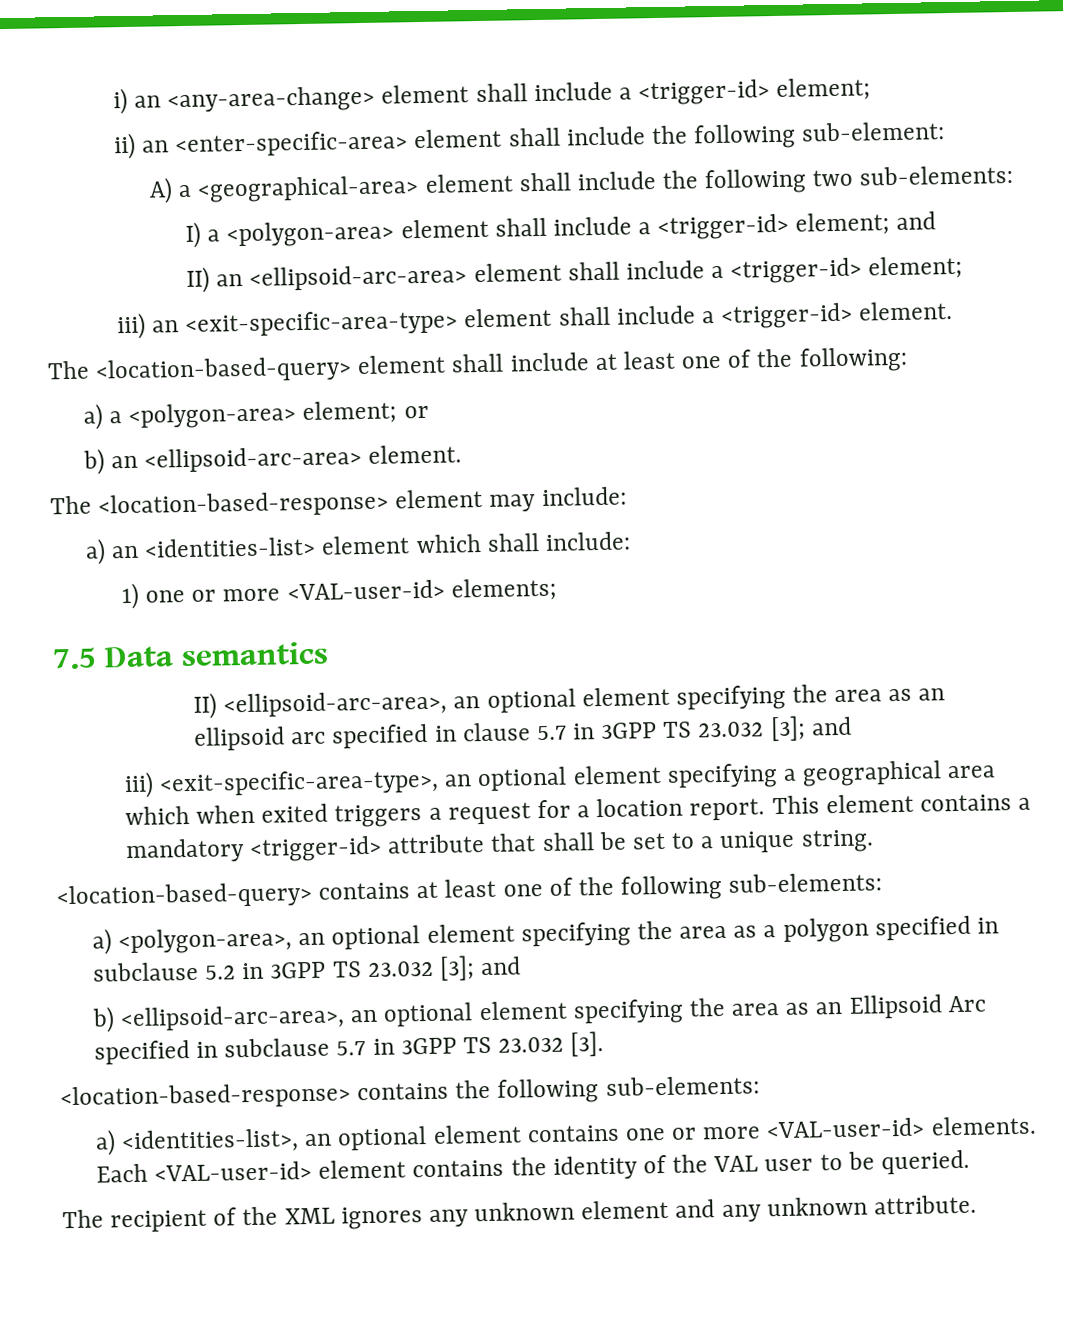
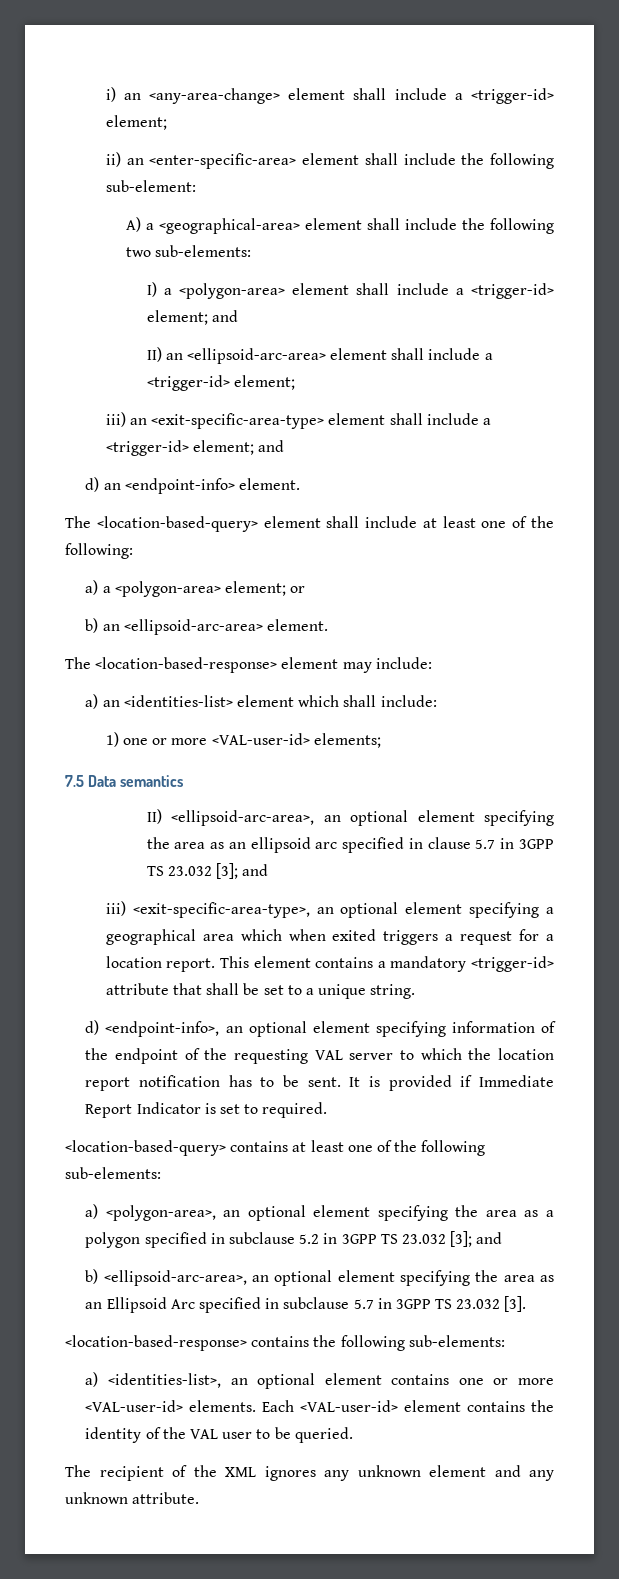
(854, 315) none -> [192,440,285,455] [85,477,235,494] element; and // d) an <endpoint-info>
(874, 841) none -> [85,1020,556,1037] [85,1048,554,1064] [85,1075,554,1091] [85,1102,328,1118] // d) <endpoint-info>, an optional element specifying information of the endpoint of the requesting VAL server to which the location report notification has to be sent. It is provided if Immediate Report Indicator is set to required.

